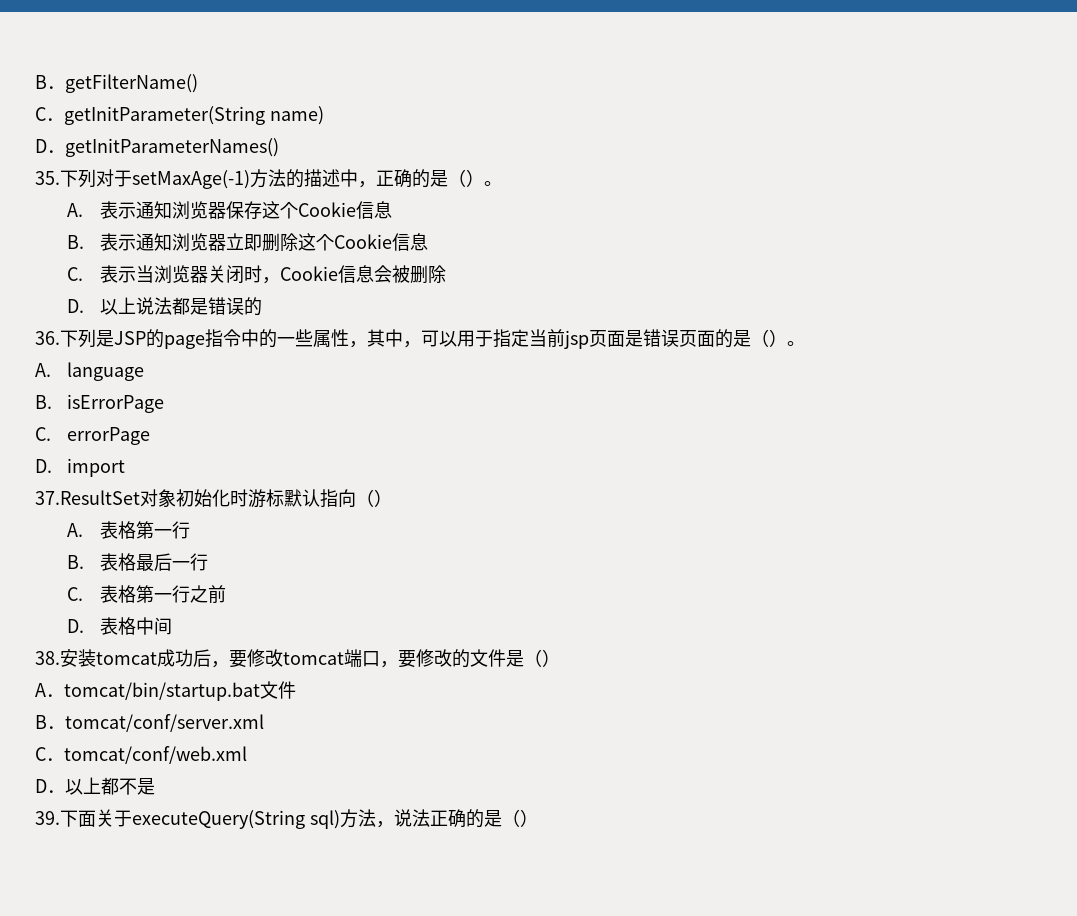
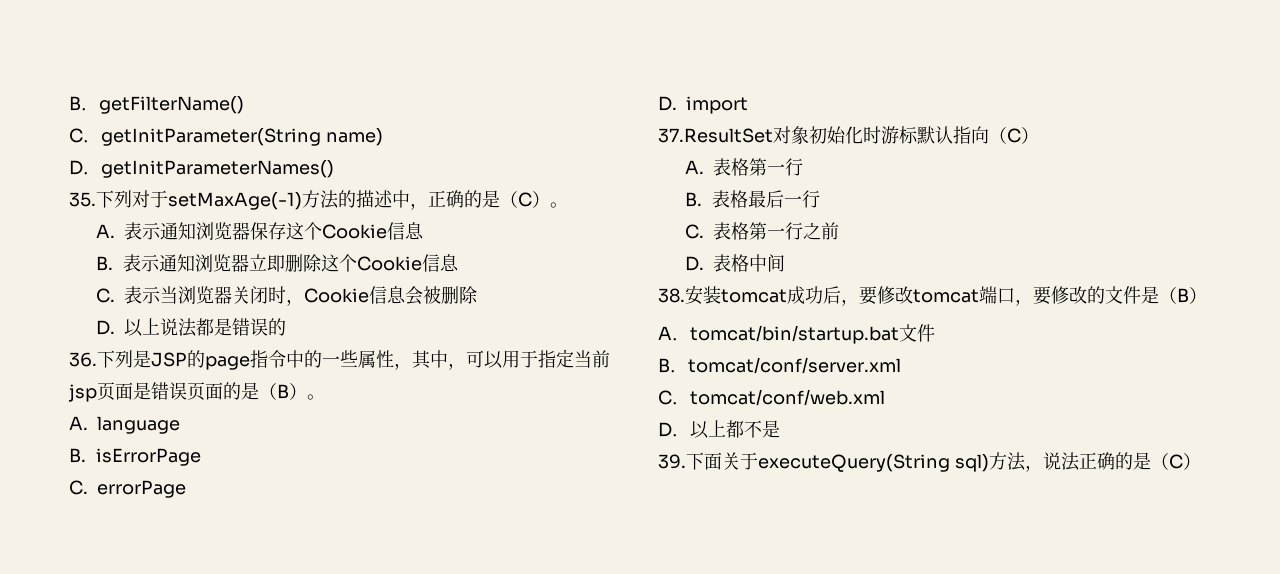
(466, 178) none -> [518,192,532,207] C
(769, 338) none -> [277,384,289,399] B
(374, 498) none -> [1007,128,1021,143] C
(542, 658) none -> [1177,288,1189,303] B
(520, 818) none -> [1168,454,1183,469] C

